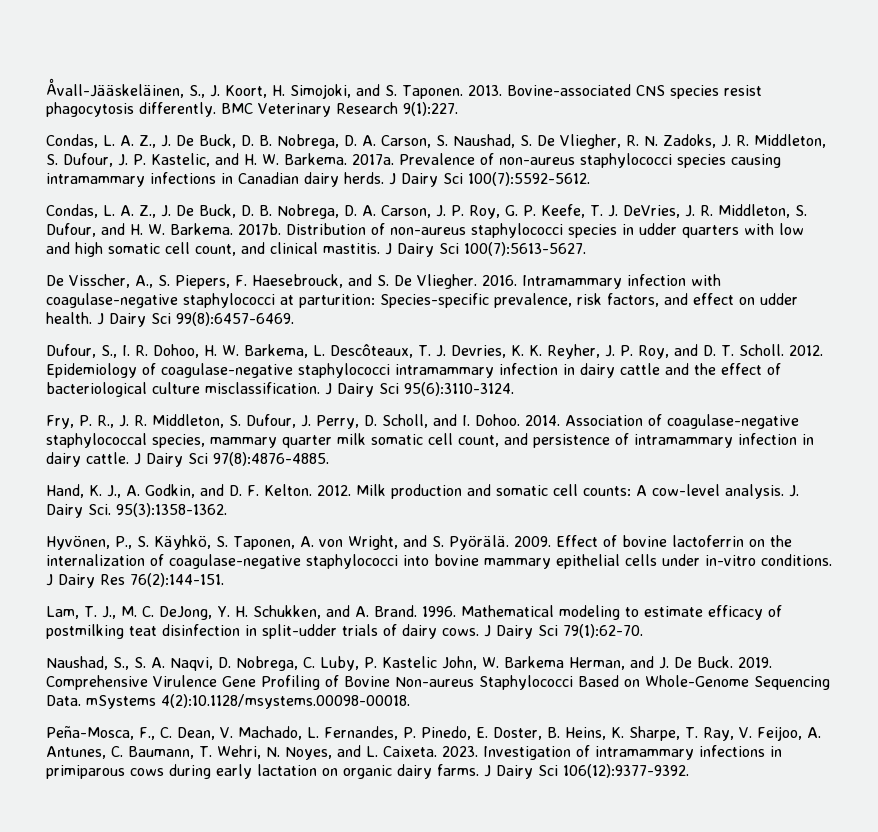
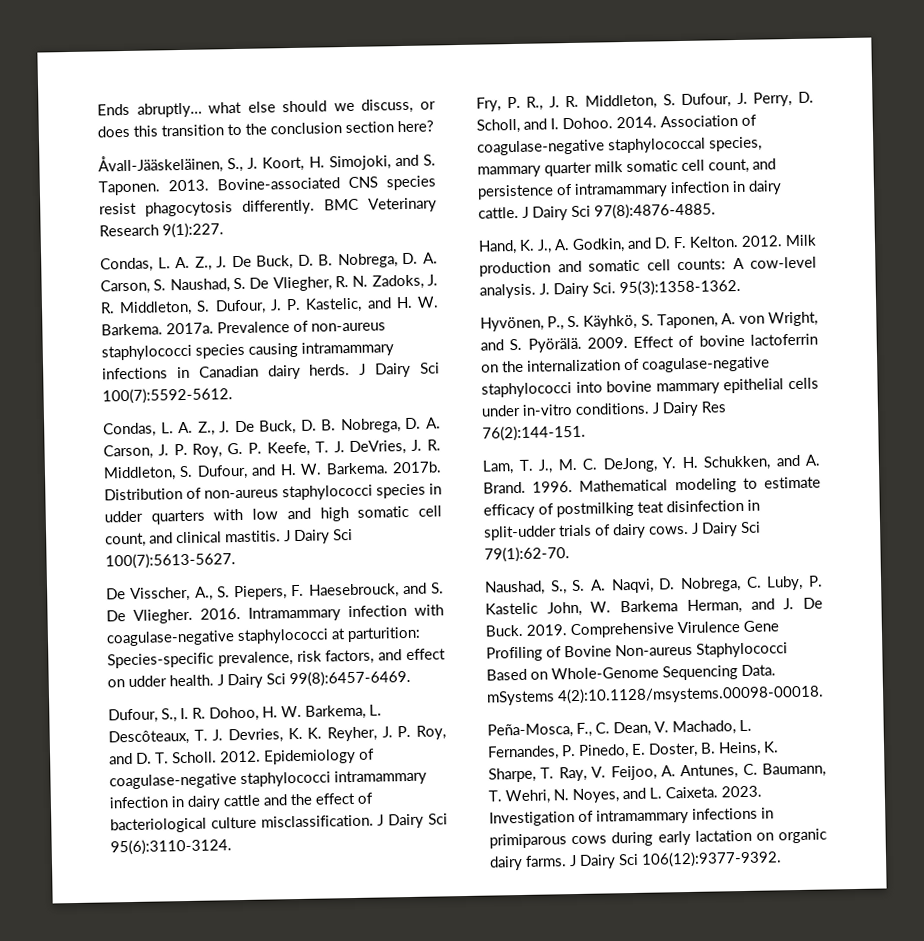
(46, 88) none -> [97,98,436,118] [97,120,434,138] Ends abruptly… what else should we discuss, or does this transition to the conclusion section here? //

